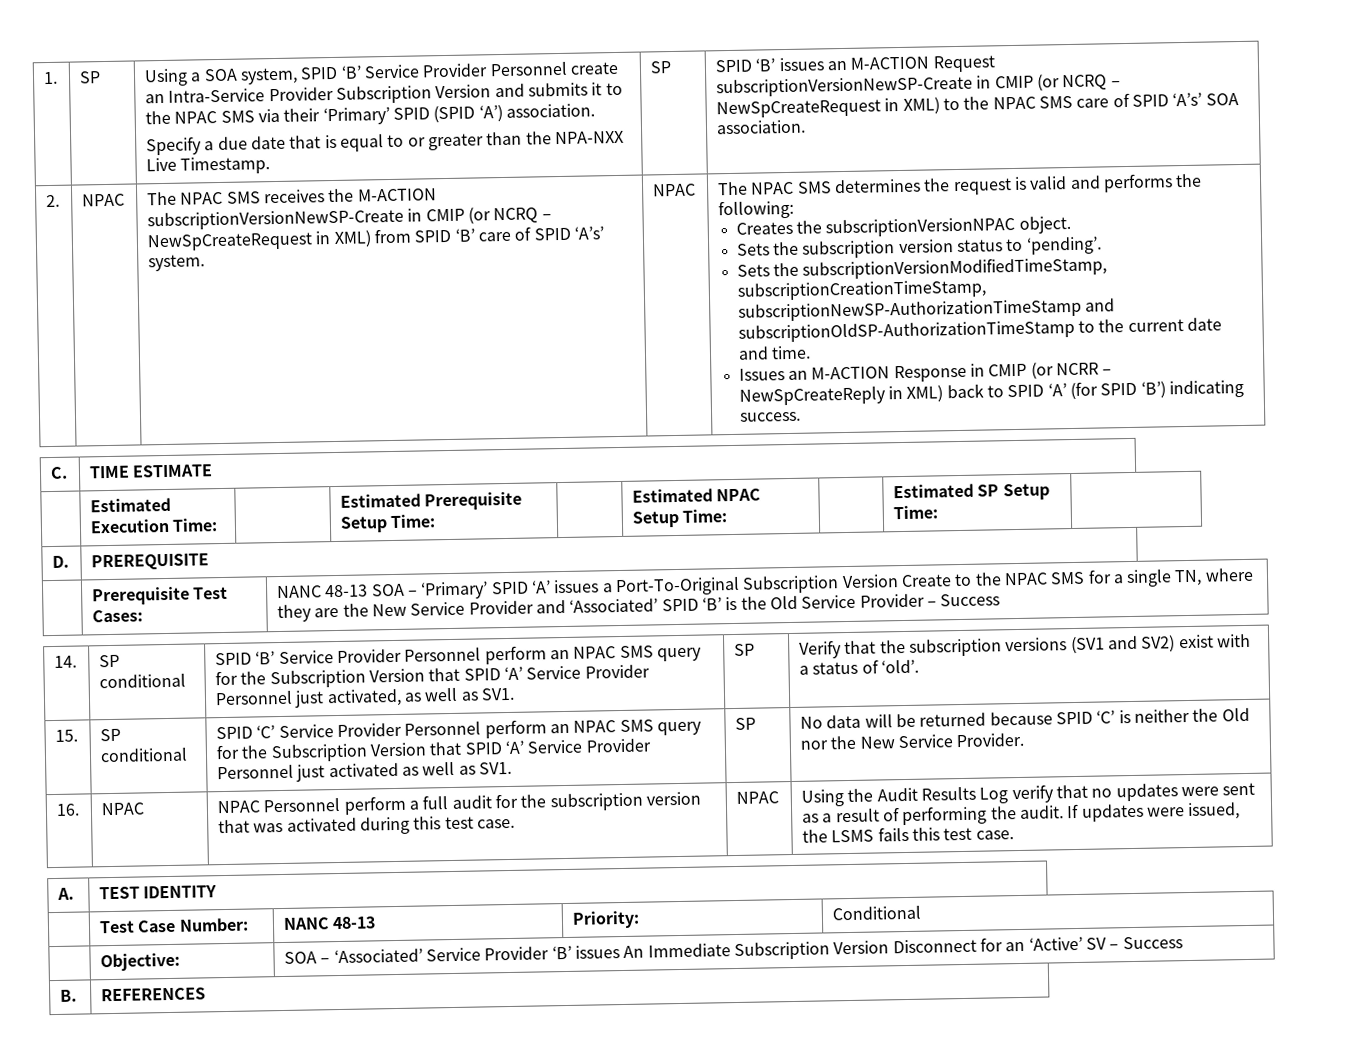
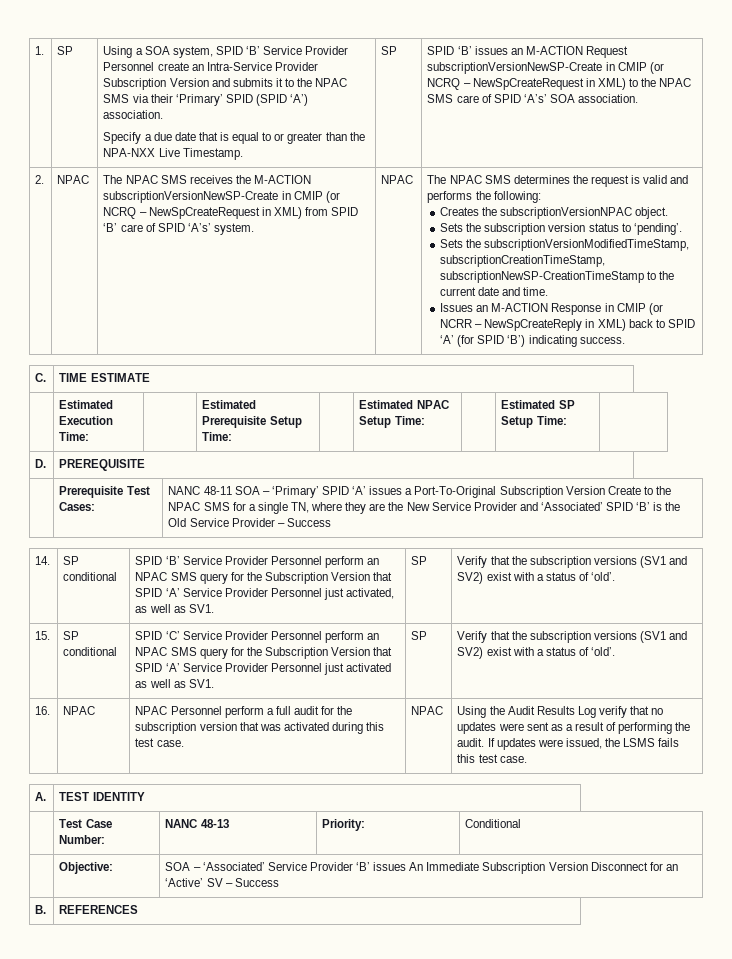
[737,298,1116,322] [737,319,1075,343] subscriptionNewSP-AuthorizationTimeStamp and subscriptionOldSP-AuthorizationTimeStamp -> [440,271,645,283] subscriptionNewSP-CreationTimeStamp
[325,584,369,598] 48-13 -> [203,486,232,495] 48-11
[800,707,1250,729] [800,732,1025,750] No data will be returned because SPID ‘C’ is neither the Old nor the New Service Provider. -> [457,631,688,643] [457,647,616,659] Verify that the subscription versions (SV1 and SV2) exist with a status of ‘old’.

